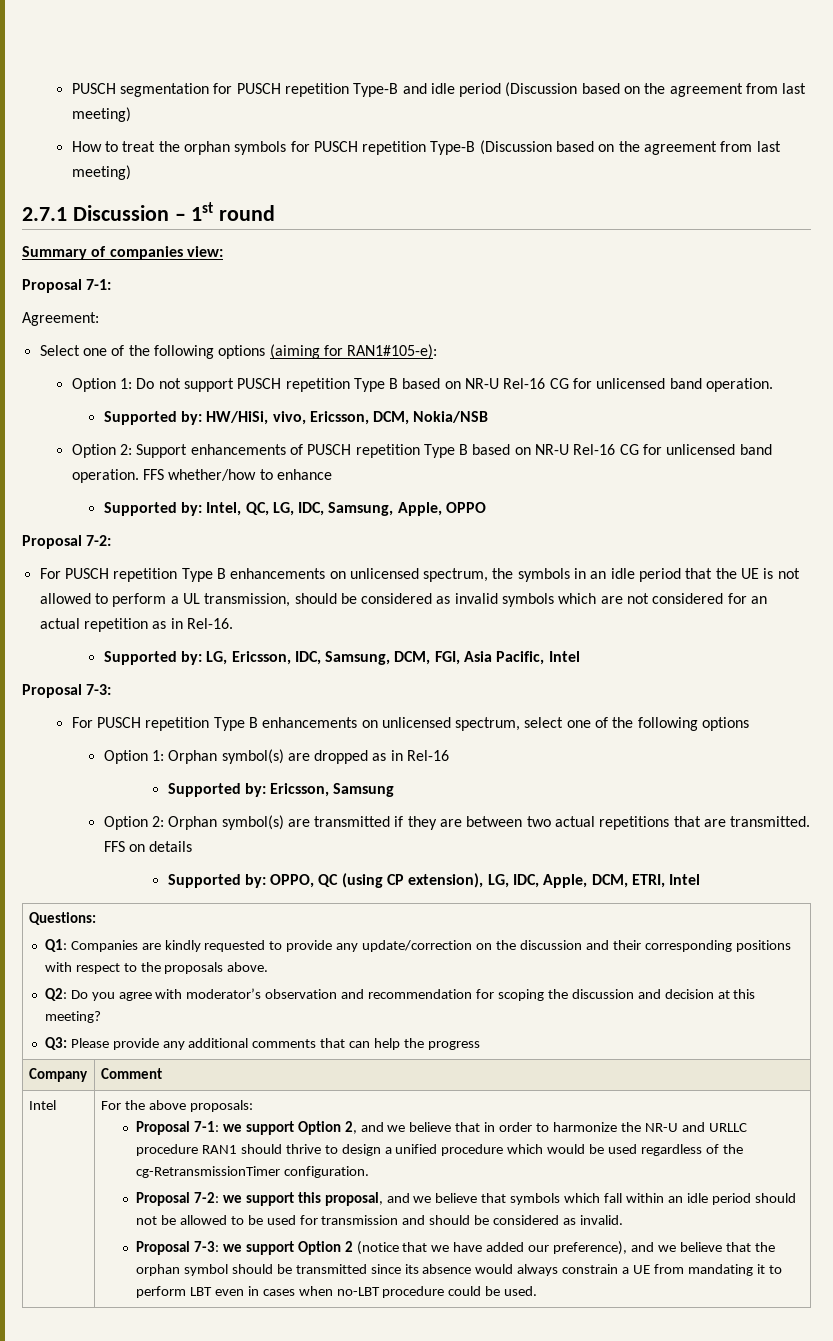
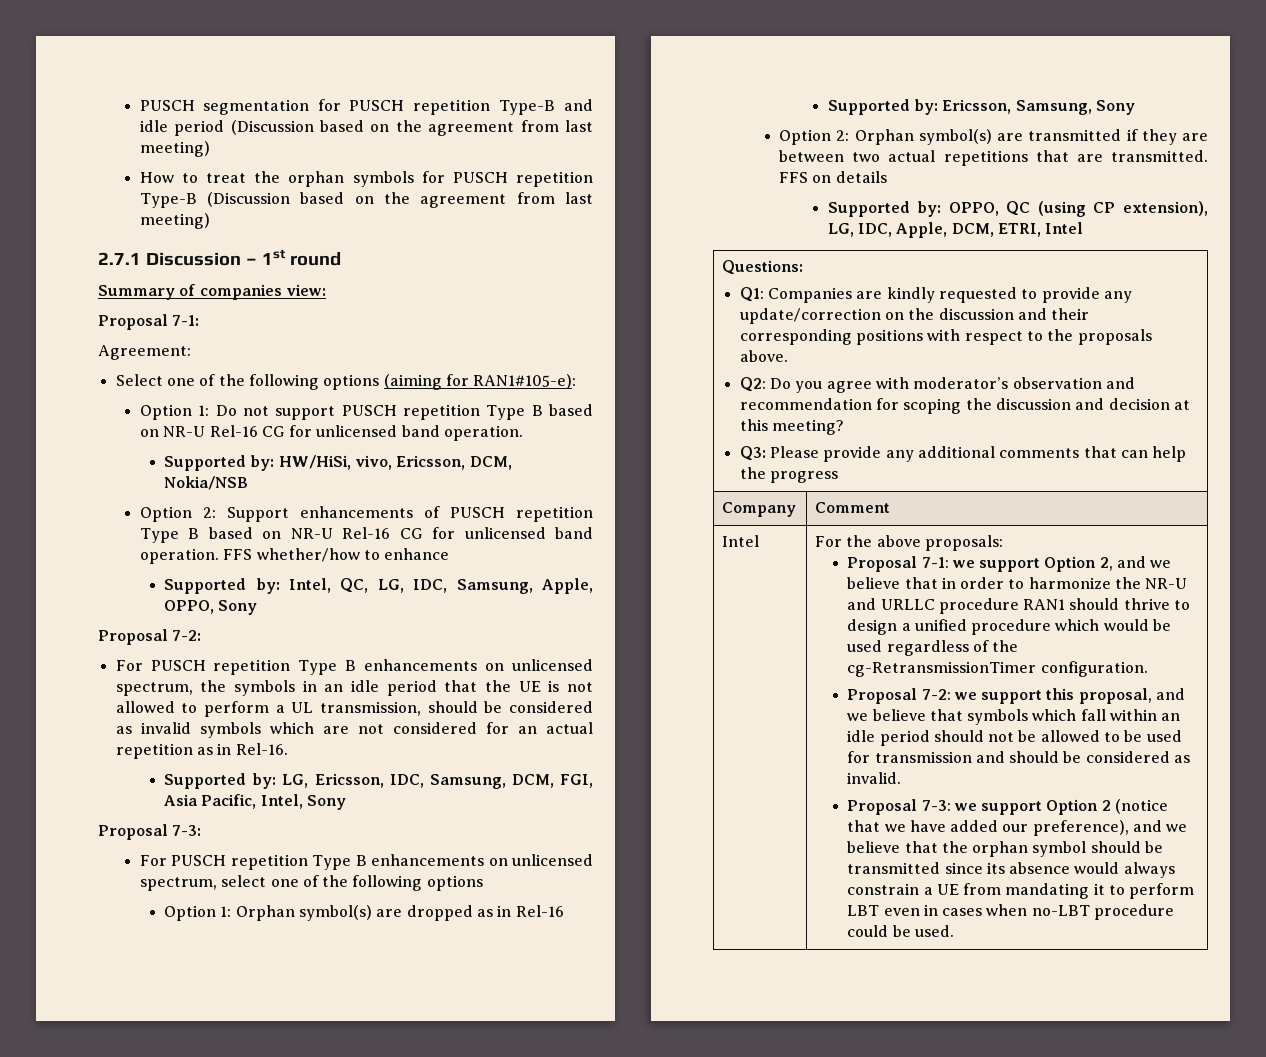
[446,502,487,513] OPPO -> [164,600,258,615] OPPO, Sony
[548,651,580,662] Intel -> [260,794,347,810] Intel, Sony
[333,783,395,797] Samsung -> [1015,100,1135,115] Samsung, Sony

